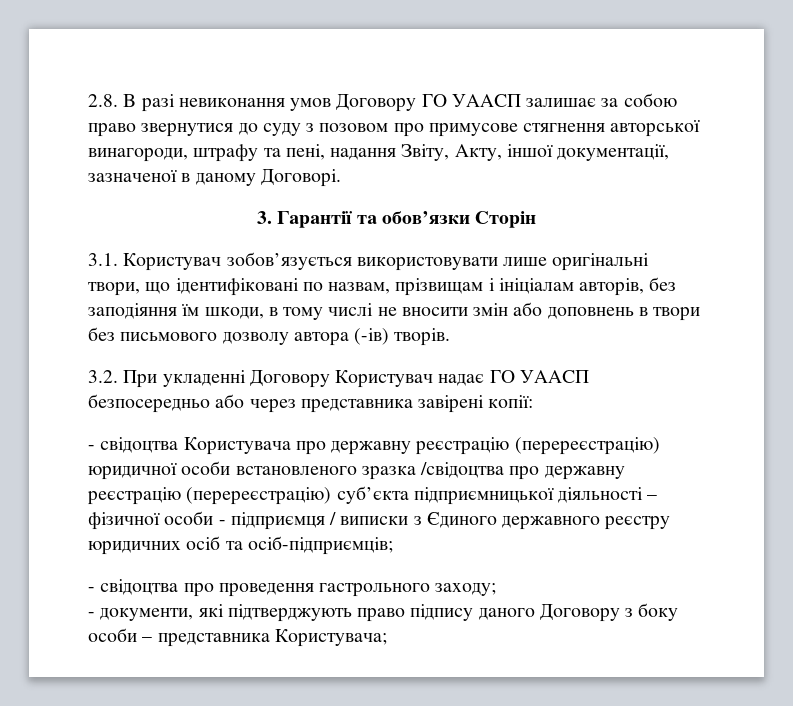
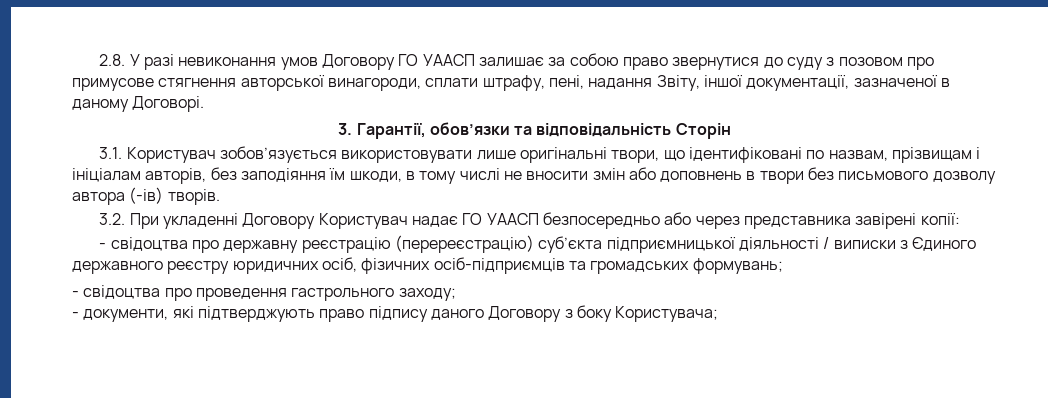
[123,94,137,107] В -> [129,54,140,66] У
[193,144,281,162] штрафу та -> [425,75,545,91] сплати штрафу,
[454,144,502,161] Акту, -> (700, 83) none
[277,211,470,228] Гарантії та обов’язки -> [356,122,672,139] Гарантії, обов’язки та відповідальність
[183,437,660,455] [88,461,505,480] Користувача про державну реєстрацію (перереєстрацію) юридичної особи встановленого зразка /свідоцтва -> (188, 244) none
[647,495,658,500] [88,511,325,530] – фізичної особи - підприємця -> (819, 244) none
[186,536,393,555] осіб та осіб-підприємців; -> [321,257,783,274] осіб, фізичних осіб-підприємців та громадських формувань;
[88,628,270,647] особи – представника -> (612, 313) none

